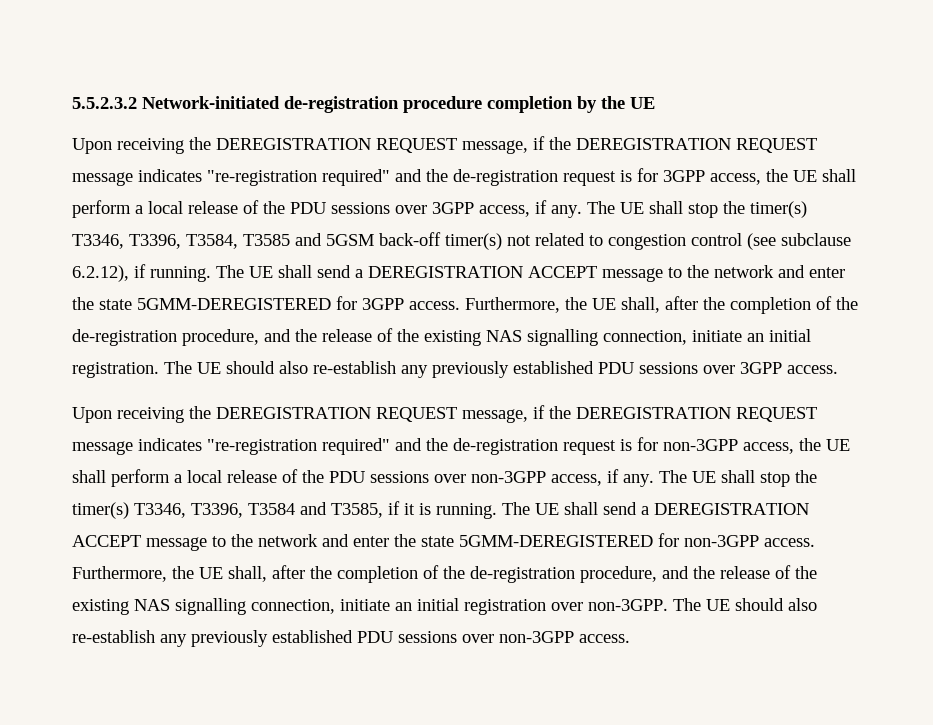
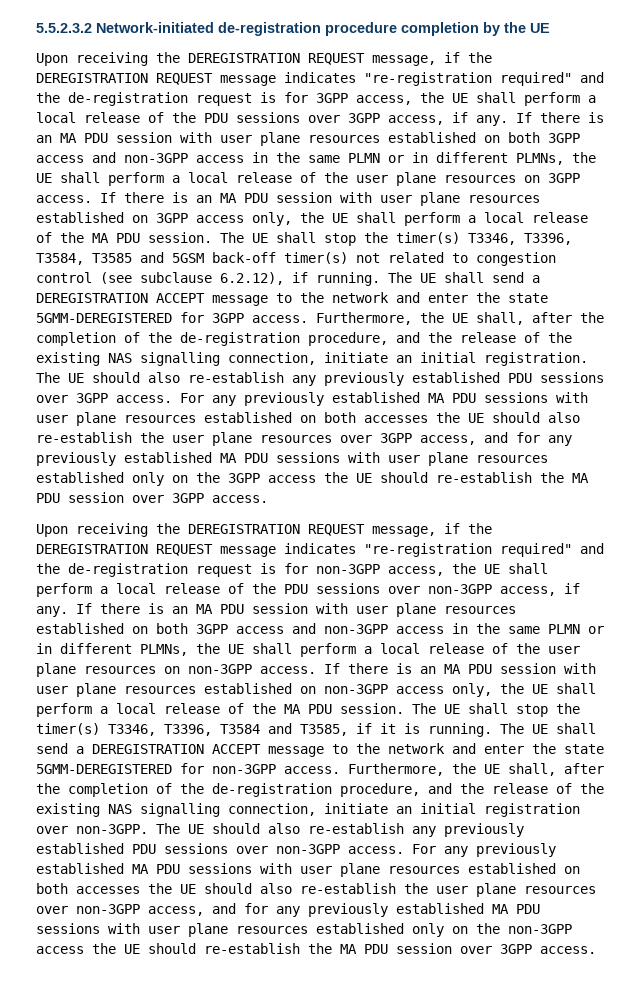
(582, 211) none -> [516,112,604,123] [36,132,580,146] [36,152,596,165] [36,172,580,186] [36,192,540,206] [36,212,588,226] [36,232,212,243] If there is an MA PDU session with user plane resources established on both 3GPP access and non-3GPP access in the same PLMN or in different PLMNs, the UE shall perform a local release of the user plane resources on 3GPP access. If there is an MA PDU session with user plane resources established on 3GPP access only, the UE shall perform a local release of the MA PDU session.
(838, 369) none -> [180,392,588,406] [36,412,580,426] [36,432,572,446] [36,452,548,466] [36,472,589,486] [36,492,268,503] For any previously established MA PDU sessions with user plane resources established on both accesses the UE should also re-establish the user plane resources over 3GPP access, and for any previously established MA PDU sessions with user plane resources established only on the 3GPP access the UE should re-establish the MA PDU session over 3GPP access.
(654, 480) none -> [76,603,516,617] [36,623,604,634] [36,643,580,657] [36,663,596,677] [36,683,596,697] [36,703,404,717] If there is an MA PDU session with user plane resources established on both 3GPP access and non-3GPP access in the same PLMN or in different PLMNs, the UE shall perform a local release of the user plane resources on non-3GPP access. If there is an MA PDU session with user plane resources established on non-3GPP access only, the UE shall perform a local release of the MA PDU session.
(630, 638) none -> [412,843,556,857] [36,863,580,877] [36,883,596,897] [36,903,540,917] [36,923,572,937] [36,943,596,954] For any previously established MA PDU sessions with user plane resources established on both accesses the UE should also re-establish the user plane resources over non-3GPP access, and for any previously established MA PDU sessions with user plane resources established only on the non-3GPP access the UE should re-establish the MA PDU session over 3GPP access.

